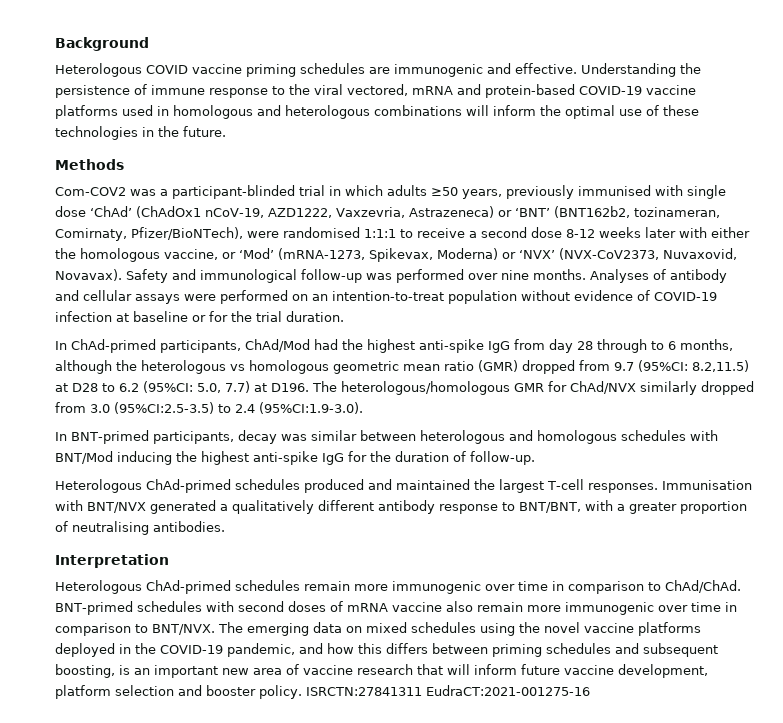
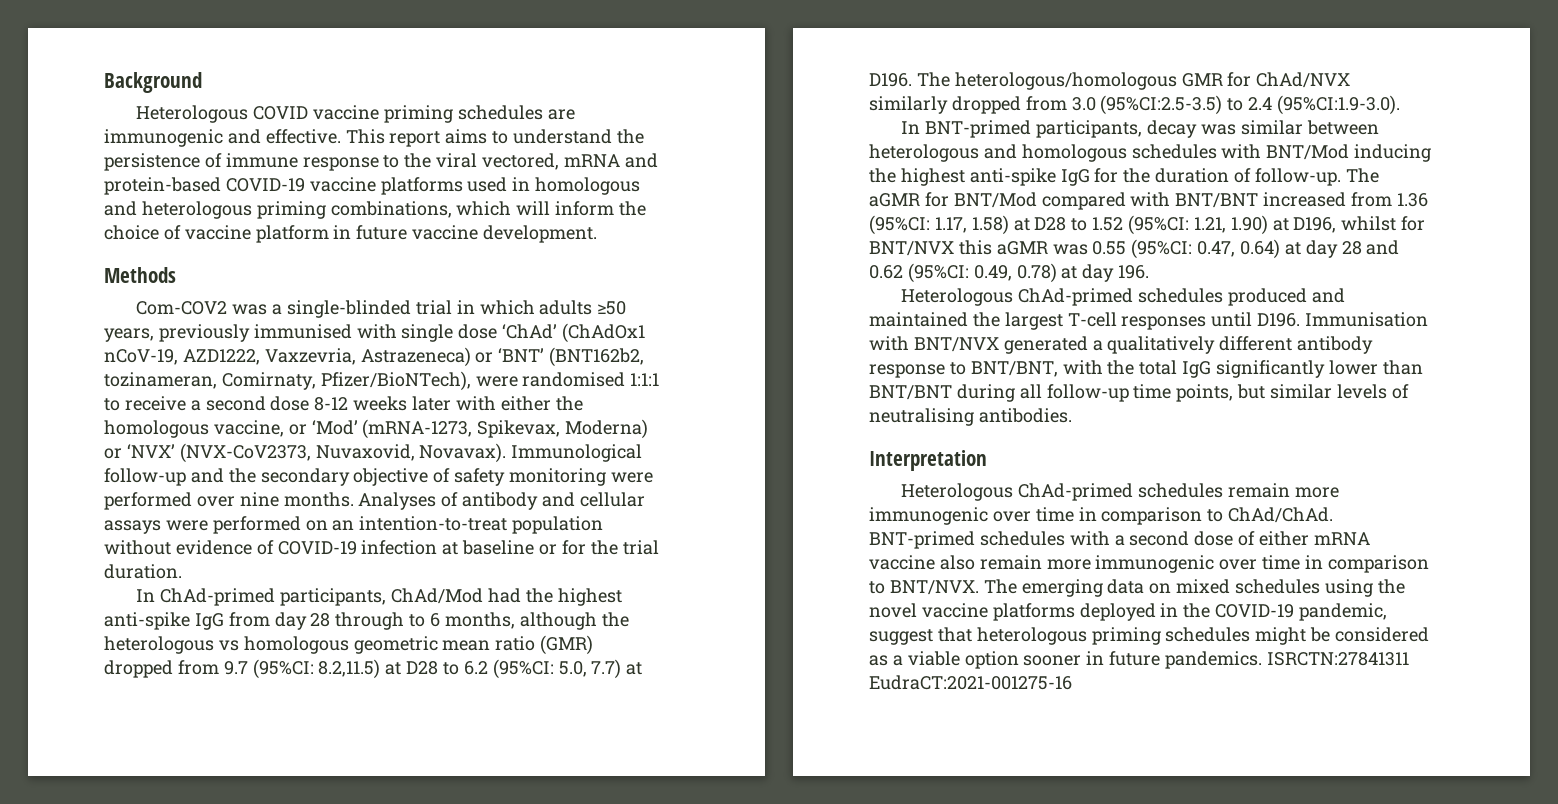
[581,63,676,77] Understanding -> [345,129,613,147] This report aims to understand
[374,105,699,119] [55,126,226,140] combinations will inform the optimal use of these technologies in the future. -> [256,201,647,219] [104,225,598,243] priming combinations, which will inform the choice of vaccine platform in future vaccine development.
[172,185,295,199] participant-blinded -> [286,300,411,318] single-blinded
[126,269,392,283] Safety and immunological follow-up was -> [511,444,643,462] [104,468,653,486] Immunological follow-up and the secondary objective of safety monitoring were
(535, 458) none -> [1345,168,1379,183] [869,192,1428,210] [869,215,1426,235] [869,239,1400,259] [869,263,1150,283] The aGMR for BNT/Mod compared with BNT/BNT increased from 1.36 (95%CI: 1.17, 1.58) at D28 to 1.52 (95%CI: 1.21, 1.90) at D196, whilst for BNT/NVX this aGMR was 0.55 (95%CI: 0.47, 0.64) at day 28 and 0.62 (95%CI: 0.49, 0.78) at day 196.
[587,483,658,493] responses. -> [1121,312,1301,330] responses until D196.
[617,501,747,514] a greater proportion -> [1107,360,1423,378] [869,384,1387,402] the total IgG significantly lower than BNT/BNT during all follow-up time points, but similar levels
[237,601,343,612] second doses of -> [1114,531,1310,546] a second dose of either
[299,643,718,657] [55,664,708,678] [55,685,302,699] and how this differs between priming schedules and subsequent boosting, is an important new area of vaccine research that will inform future vaccine development, platform selection and booster policy. -> [869,627,1430,645] [869,651,1263,669] suggest that heterologous priming schedules might be considered as a viable option sooner in future pandemics.

